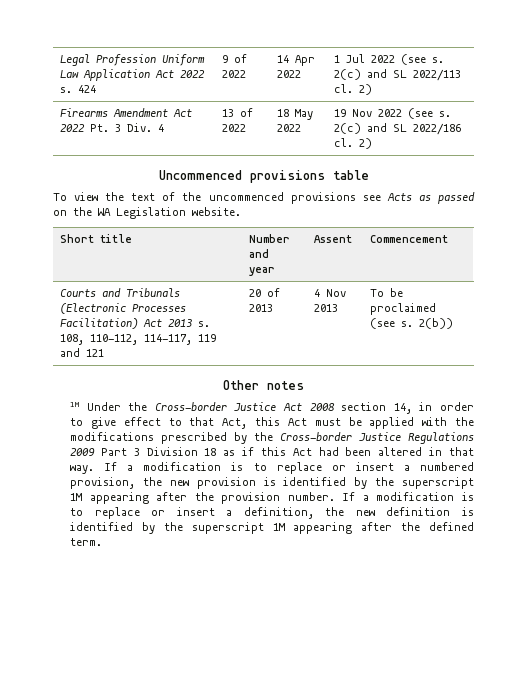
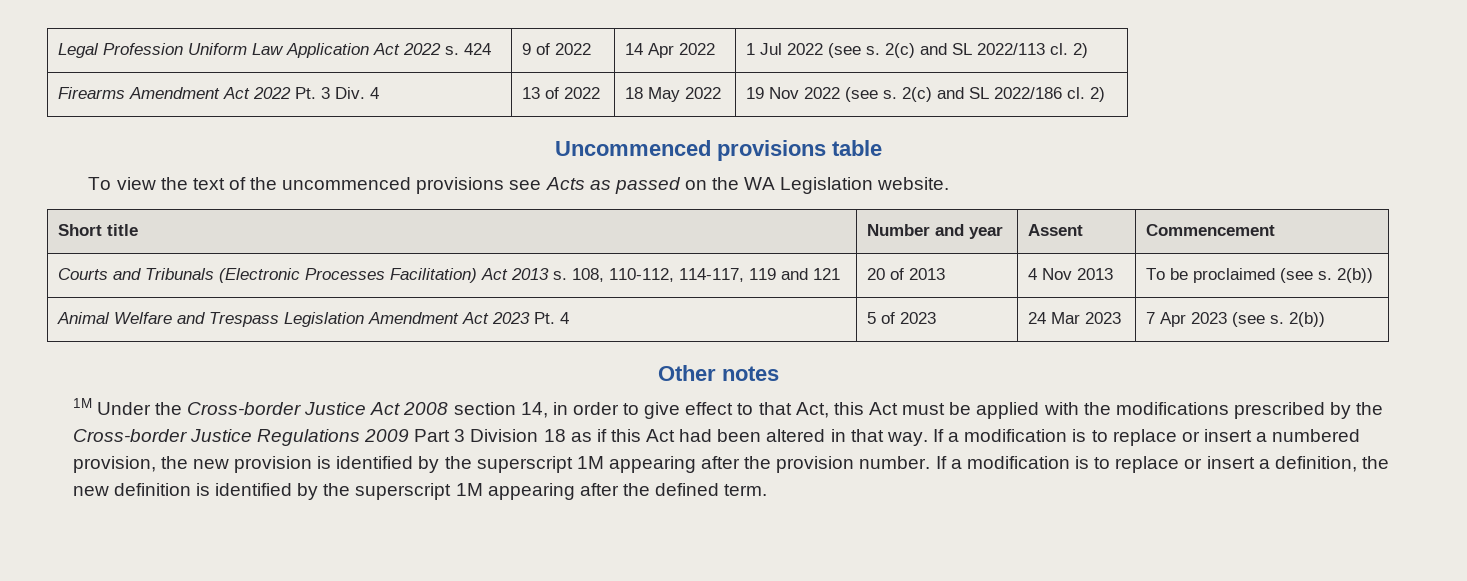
(454, 323) none -> [57,312,570,327] [867,312,937,324] [1028,312,1122,324] [1146,312,1326,327] // Animal Welfare and Trespass Legislation Amendment Act 2023 Pt. 4 | 5 of 2023 | 24 Mar 2023 | 7 Apr 2023 (see s. 2(b))

